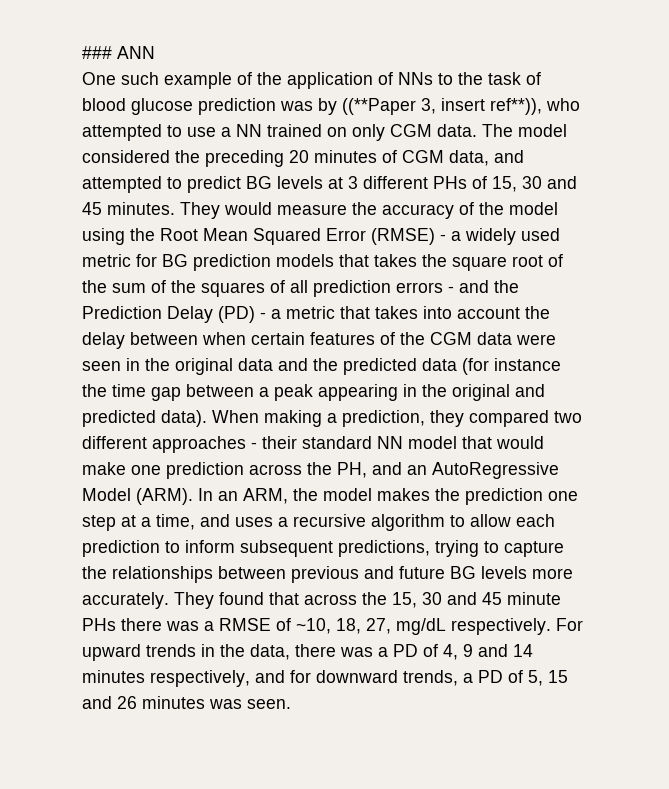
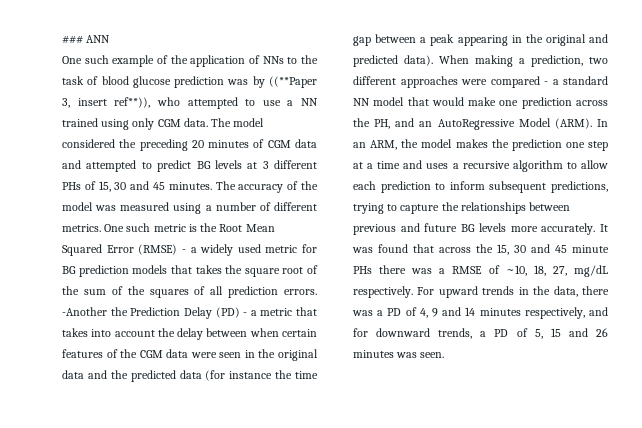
[327,127,347,137] on -> [101,119,130,130] using
[449,150,489,166] data, -> [294,139,317,148] data
[180,202,558,219] [82,228,125,245] They would measure the accuracy of the model using -> [215,181,318,193] [62,202,317,214] [62,223,197,232] The accuracy of the model was measured using a number of different metrics. One such metric is
[396,280,489,293] errors - and -> [284,289,317,295] [62,307,107,316] errors. -Another
[430,410,549,427] they compared -> (583, 61) none
[251,436,297,449] - their -> [461,76,559,88] were compared - a
[156,514,195,530] time, -> [377,161,401,169] time
[174,592,214,609] They -> [600,224,608,232] [352,247,373,253] It was

